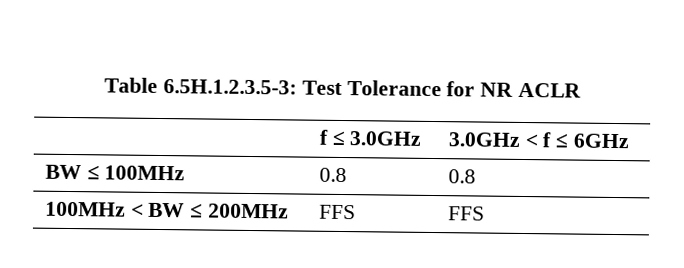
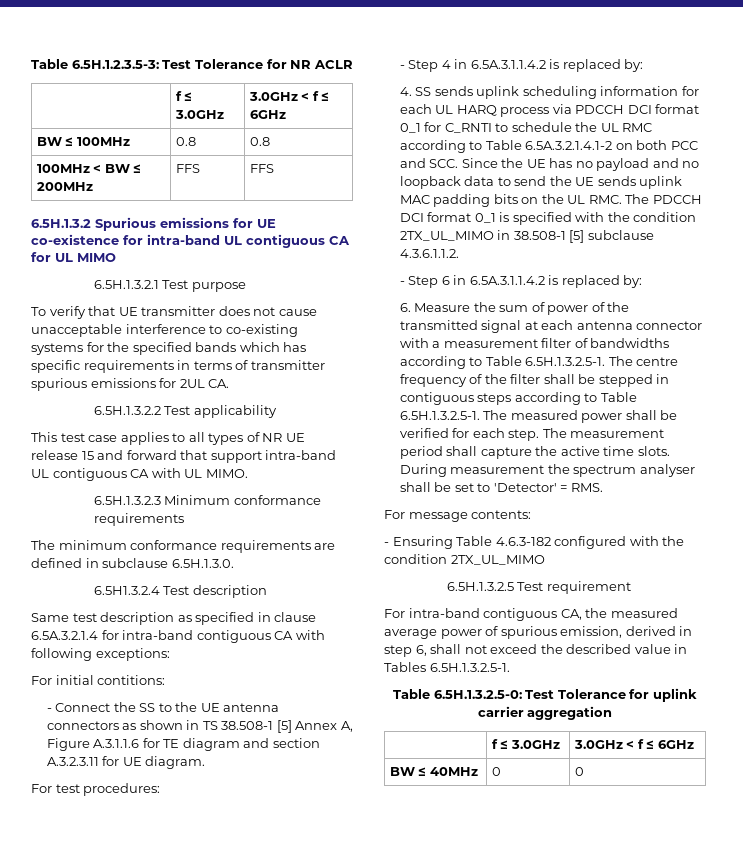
(485, 213) none -> [31,217,276,231] [31,234,350,248] [31,252,116,262] [93,280,246,292] [31,306,317,319] [31,324,298,337] [31,342,307,355] [31,360,325,373] [31,378,230,391] [93,405,277,418] [31,432,305,445] [31,450,337,463] [31,468,248,481] [93,495,321,505] [93,513,184,526] [31,540,336,553] [31,558,234,568] [93,585,267,598] [31,612,317,625] [31,630,325,643] [31,648,170,661] [31,675,166,685] [46,702,280,712] [46,720,353,733] [46,738,320,751] [46,756,206,769] [31,783,161,796] [399,59,644,72] [399,86,699,99] [399,104,700,117] [399,122,653,133] [399,140,698,153] [399,158,700,171] [399,176,683,189] [399,194,702,207] [399,212,697,225] [399,230,654,243] [399,249,459,258] [399,275,643,288] [399,302,630,315] [399,320,703,333] [399,338,670,348] [399,356,679,369] [399,374,670,387] [399,392,637,405] [399,410,678,423] [399,428,665,441] [399,446,670,459] [399,464,695,477] [399,482,603,492] [384,510,532,522] [384,536,685,549] [384,554,545,565] [446,581,631,594] [384,608,678,621] [384,626,693,639] [384,644,688,657] [384,662,510,672] [393,688,697,702] [477,706,613,720] [491,739,560,749] [573,739,694,749] [389,767,478,776] [491,767,501,776] [574,767,584,776] // 6.5H.1.3.2 Spurious emissions for UE co-existence for intra-band UL contiguous CA for UL MIMO // 6.5H.1.3.2.1 Test purpose // To verify that UE transmitter does not cause unacceptable interference to co-existing systems for the specified bands which has specific requirements in terms of transmitter spurious emissions for 2UL CA. // 6.5H.1.3.2.2 Test applicability // This test case applies to all types of NR UE release 15 and forward that support intra-band UL contiguous CA with UL MIMO. // 6.5H.1.3.2.3 Minimum conformance requirements // The minimum conformance requirements are defined in subclause 6.5H.1.3.0. // 6.5H1.3.2.4 Test description // Same test description as specified in clause 6.5A.3.2.1.4 for intra-band contiguous CA with following exceptions: // For initial contitions: // - Connect the SS to the UE antenna connectors as shown in TS 38.508-1 [5] Annex A, Figure A.3.1.1.6 for TE diagram and section A.3.2.3.11 for UE diagram. // For test procedures: // - Step 4 in 6.5A.3.1.1.4.2 is replaced by: // 4. SS sends uplink scheduling information for each UL HARQ process via PDCCH DCI format 0_1 for C_RNTI to schedule the UL RMC according to Table 6.5A.3.2.1.4.1-2 on both PCC and SCC. Since the UE has no payload and no loopback data to send the UE sends uplink MAC padding bits on the UL RMC. The PDCCH DCI format 0_1 is specified with the condition 2TX_UL_MIMO in 38.508-1 [5] subclause 4.3.6.1.1.2. // - Step 6 in 6.5A.3.1.1.4.2 is replaced by: // 6. Measure the sum of power of the transmitted signal at each antenna connector with a measurement filter of bandwidths according to Table 6.5H.1.3.2.5-1. The centre frequency of the filter shall be stepped in contiguous steps according to Table 6.5H.1.3.2.5-1. The measured power shall be verified for each step. The measurement period shall capture the active time slots. During measurement the spectrum analyser shall be set to 'Detector' = RMS. // For message contents: // - Ensuring Table 4.6.3-182 configured with the condition 2TX_UL_MIMO // 6.5H.1.3.2.5 Test requirement // For intra-band contiguous CA, the measured average power of spurious emission, derived in step 6, shall not exceed the described value in Tables 6.5H.1.3.2.5-1. // Table 6.5H.1.3.2.5-0: Test Tolerance for uplink carrier aggregation // | f ≤ 3.0GHz | 3.0GHz < f ≤ 6GHz // BW ≤ 40MHz | 0 | 0

